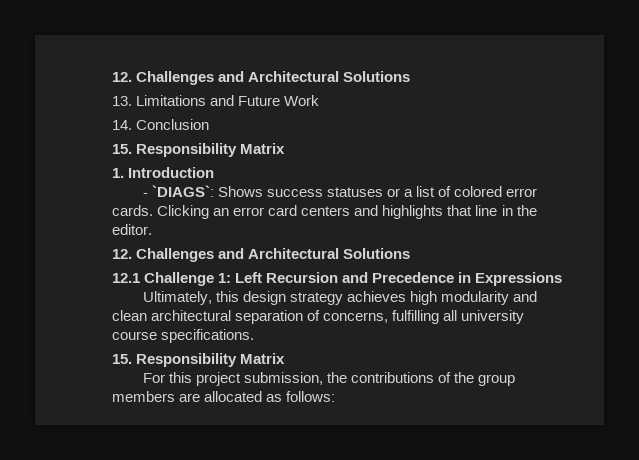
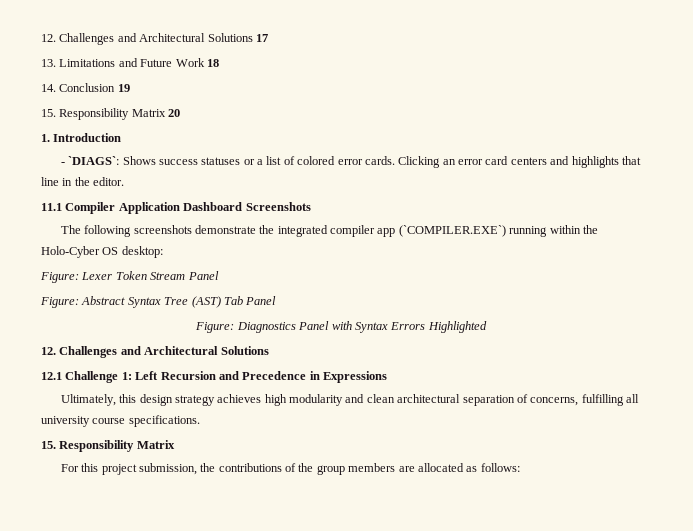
[112,71,411,85] 12. Challenges and Architectural Solutions -> [41,33,268,45] 12. Challenges and Architectural Solutions 17
(320, 100) none -> [206,59,219,67] 18
[112,143,286,157] // 15. Responsibility Matrix -> [117,84,130,92] [41,108,181,120] 19 // 15. Responsibility Matrix 20
(152, 229) none -> [41,202,311,214] [60,225,598,237] [41,246,163,258] [40,271,219,283] [40,296,277,308] [195,321,487,333] // 11.1 Compiler Application Dashboard Screenshots // The following screenshots demonstrate the integrated compiler app (`COMPILER.EXE`) running within the Holo-Cyber OS desktop: // Figure: Lexer Token Stream Panel // Figure: Abstract Syntax Tree (AST) Tab Panel // Figure: Diagnostics Panel with Syntax Errors Highlighted

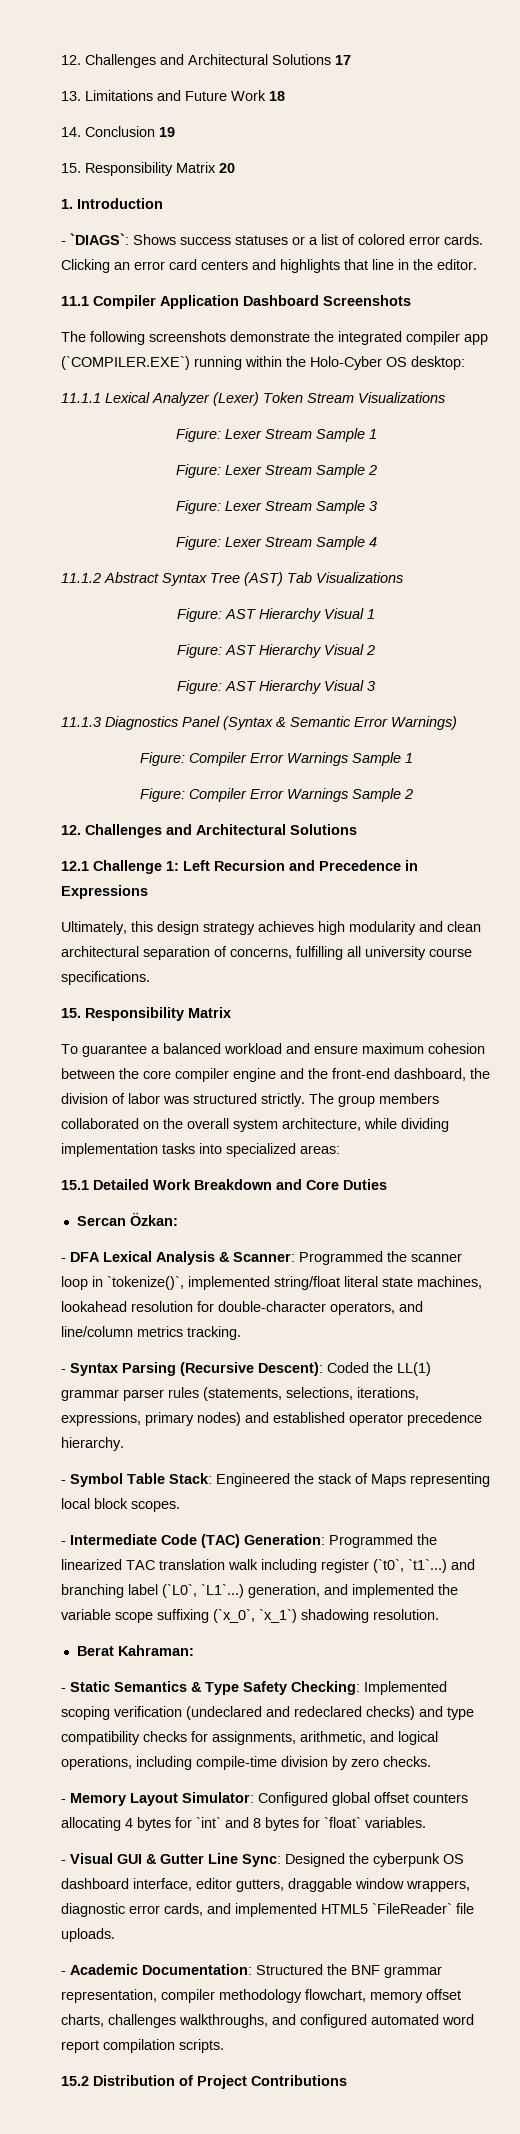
[40,271,219,283] [40,297,79,308] Figure: Lexer Token Stream Panel // Figure: -> [61,392,445,406] [175,428,377,442] [175,464,377,478] [175,500,377,514] [175,536,377,550] [61,573,101,583] 11.1.1 Lexical Analyzer (Lexer) Token Stream Visualizations // Figure: Lexer Stream Sample 1 // Figure: Lexer Stream Sample 2 // Figure: Lexer Stream Sample 3 // Figure: Lexer Stream Sample 4 // 11.1.2
[245,296,277,305] [195,321,487,333] Panel // Figure: Diagnostics Panel with Syntax Errors Highlighted -> [316,572,403,583] [177,608,375,622] [177,644,375,658] [177,680,375,694] [61,716,457,730] [139,752,413,766] [139,788,413,802] Visualizations // Figure: AST Hierarchy Visual 1 // Figure: AST Hierarchy Visual 2 // Figure: AST Hierarchy Visual 3 // 11.1.3 Diagnostics Panel (Syntax & Semantic Error Warnings) // Figure: Compiler Error Warnings Sample 1 // Figure: Compiler Error Warnings Sample 2
[60,463,520,475] For this project submission, the contributions of the group members are allocated as follows: -> [61,1043,485,1057] [61,1068,490,1082] [61,1093,439,1107] [61,1118,449,1132] [61,1143,340,1157] [61,1179,387,1190] [76,1212,178,1226] [61,1251,462,1265] [61,1276,482,1290] [61,1301,423,1315] [61,1326,241,1340] [61,1362,431,1376] [61,1387,419,1401] [61,1412,482,1426] [61,1437,124,1451] [61,1473,490,1487] [61,1498,180,1512] [61,1534,437,1548] [61,1559,475,1573] [61,1584,458,1598] [61,1609,439,1623] [76,1645,194,1656] [61,1681,447,1695] [61,1706,474,1720] [61,1731,438,1745] [61,1756,431,1770] [61,1792,468,1806] [61,1817,426,1831] [61,1853,464,1867] [61,1878,470,1892] [61,1903,474,1917] [61,1928,115,1942] [61,1964,442,1978] [61,1989,461,2003] [61,2014,474,2028] [61,2039,224,2053] [61,2075,347,2089] To guarantee a balanced workload and ensure maximum cohesion between the core compiler engine and the front-end dashboard, the division of labor was structured strictly. The group members collaborated on the overall system architecture, while dividing implementation tasks into specialized areas: // 15.1 Detailed Work Breakdown and Core Duties // Sercan Özkan: // - DFA Lexical Analysis & Scanner: Programmed the scanner loop in `tokenize()`, implemented string/float literal state machines, lookahead resolution for double-character operators, and line/column metrics tracking. // - Syntax Parsing (Recursive Descent): Coded the LL(1) grammar parser rules (statements, selections, iterations, expressions, primary nodes) and established operator precedence hierarchy. // - Symbol Table Stack: Engineered the stack of Maps representing local block scopes. // - Intermediate Code (TAC) Generation: Programmed the linearized TAC translation walk including register (`t0`, `t1`...) and branching label (`L0`, `L1`...) generation, and implemented the variable scope suffixing (`x_0`, `x_1`) shadowing resolution. // Berat Kahraman: // - Static Semantics & Type Safety Checking: Implemented scoping verification (undeclared and redeclared checks) and type compatibility checks for assignments, arithmetic, and logical operations, including compile-time division by zero checks. // - Memory Layout Simulator: Configured global offset counters allocating 4 bytes for `int` and 8 bytes for `float` variables. // - Visual GUI & Gutter Line Sync: Designed the cyberpunk OS dashboard interface, editor gutters, draggable window wrappers, diagnostic error cards, and implemented HTML5 `FileReader` file uploads. // - Academic Documentation: Structured the BNF grammar representation, compiler methodology flowchart, memory offset charts, challenges walkthroughs, and configured automated word report compilation scripts. // 15.2 Distribution of Project Contributions

